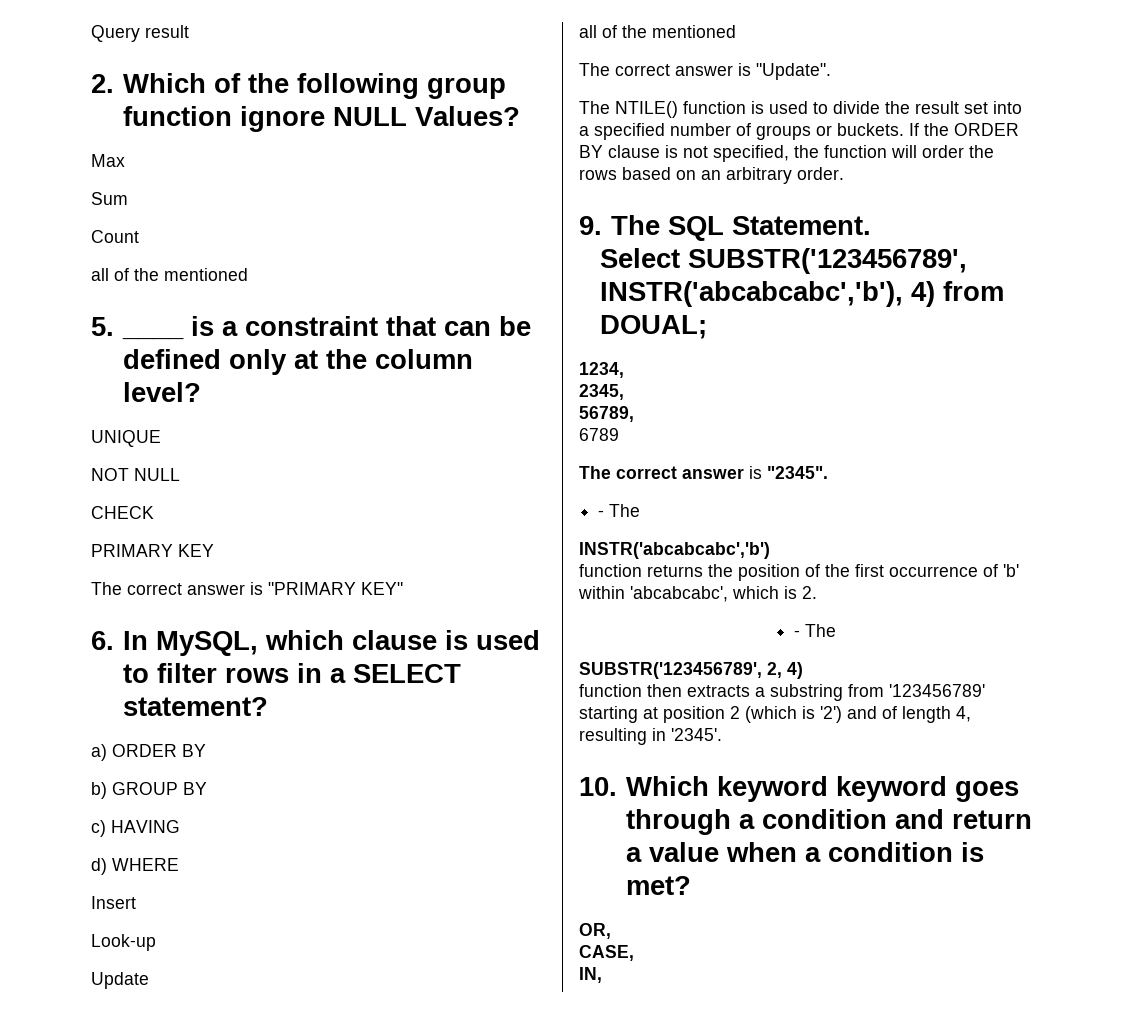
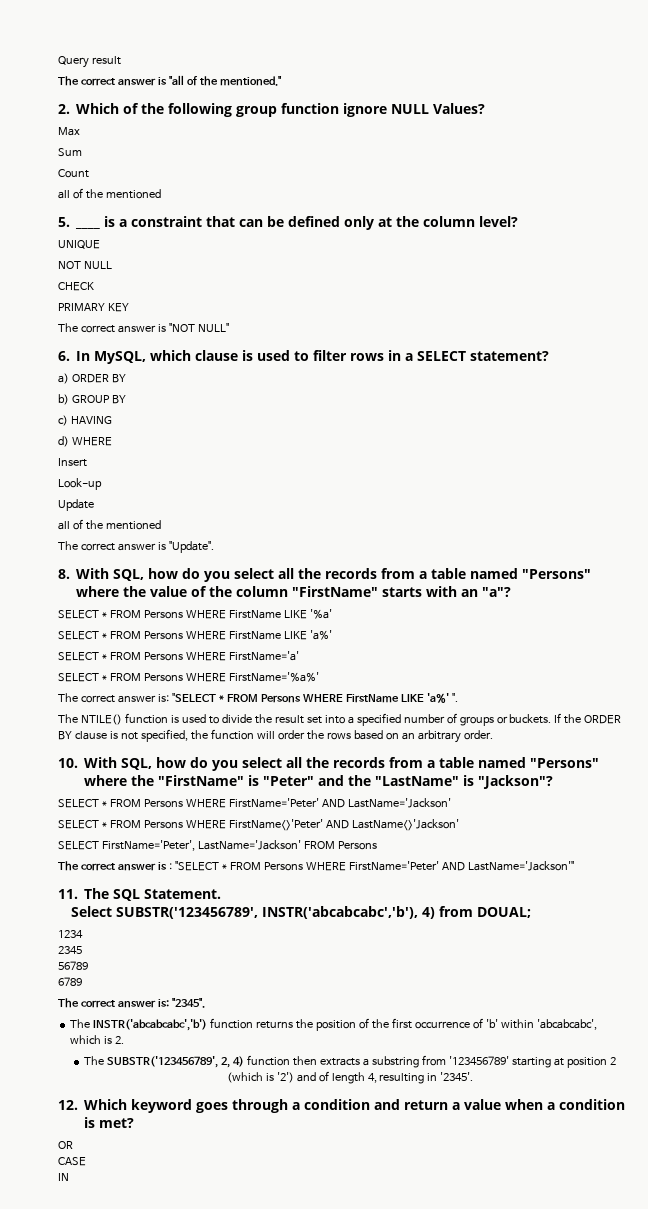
(189, 31) none -> [58,75,282,86] // The correct answer is "all of the mentioned."
[268,582,403,595] "PRIMARY KEY" -> [168,323,229,332] "NOT NULL"
(831, 71) none -> [58,568,591,582] [75,586,511,597] [58,609,332,619] [58,630,332,640] [58,651,299,661] [58,672,319,682] [58,693,458,703] // 8. With SQL, how do you select all the records from a table named "Persons" where the value of the column "FirstName" starts with an "a"? // SELECT * FROM Persons WHERE FirstName LIKE '%a' // SELECT * FROM Persons WHERE FirstName LIKE 'a%' // SELECT * FROM Persons WHERE FirstName='a' // SELECT * FROM Persons WHERE FirstName='%a%' // The correct answer is: "SELECT * FROM Persons WHERE FirstName LIKE 'a%' ".
[579,216,602,235] 9. -> [58,757,599,771] [83,775,553,789] [58,798,451,808] [58,819,459,831] [58,840,377,851] [58,861,574,871] [58,889,78,899] 10. With SQL, how do you select all the records from a table named "Persons" where the "FirstName" is "Peter" and the "LastName" is "Jackson"? // SELECT * FROM Persons WHERE FirstName='Peter' AND LastName='Jackson' // SELECT * FROM Persons WHERE FirstName<>'Peter' AND LastName<>'Jackson' // SELECT FirstName='Peter', LastName='Jackson' FROM Persons // The correct answer is : "SELECT * FROM Persons WHERE FirstName='Peter' AND LastName='Jackson'" // 11.
[579,362,624,378] [579,384,624,400] [579,406,634,422] 1234, // 2345, // 56789, -> [58,930,83,938] [58,946,82,954] [58,961,88,970] 1234 // 2345 // 56789
[749,466,762,479] is -> [157,999,169,1007] is:
[598,504,641,517] - The // -> [70,1019,91,1028] The
(770, 550) // -> (208, 1025) none
[794,624,837,637] - The // -> [84,1056,105,1065] The
(803, 670) // -> (245, 1061) none
[579,777,617,796] 10. -> [58,1100,78,1110] 12.
[835,776,947,802] keyword -> (192, 1106) none
[579,923,611,939] [579,945,634,961] [579,967,602,983] OR, // CASE, // IN, -> [58,1141,73,1149] [58,1157,86,1166] [58,1173,69,1181] OR // CASE // IN

